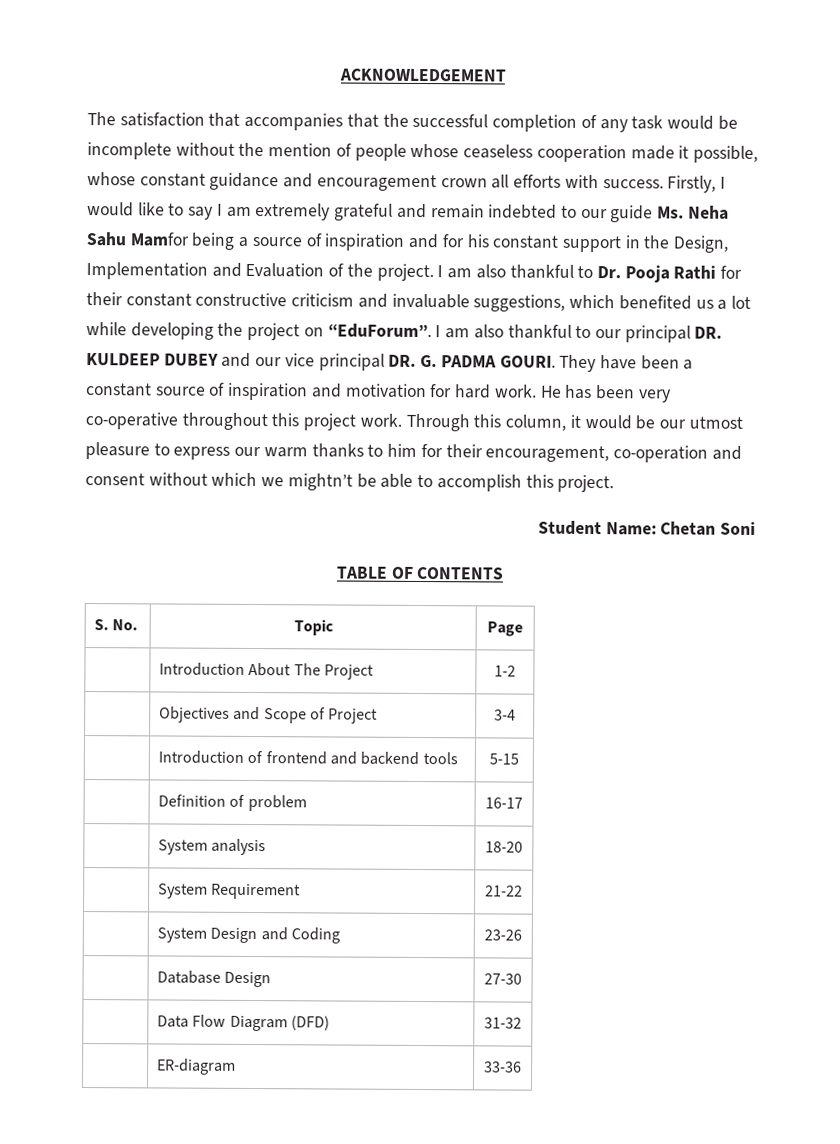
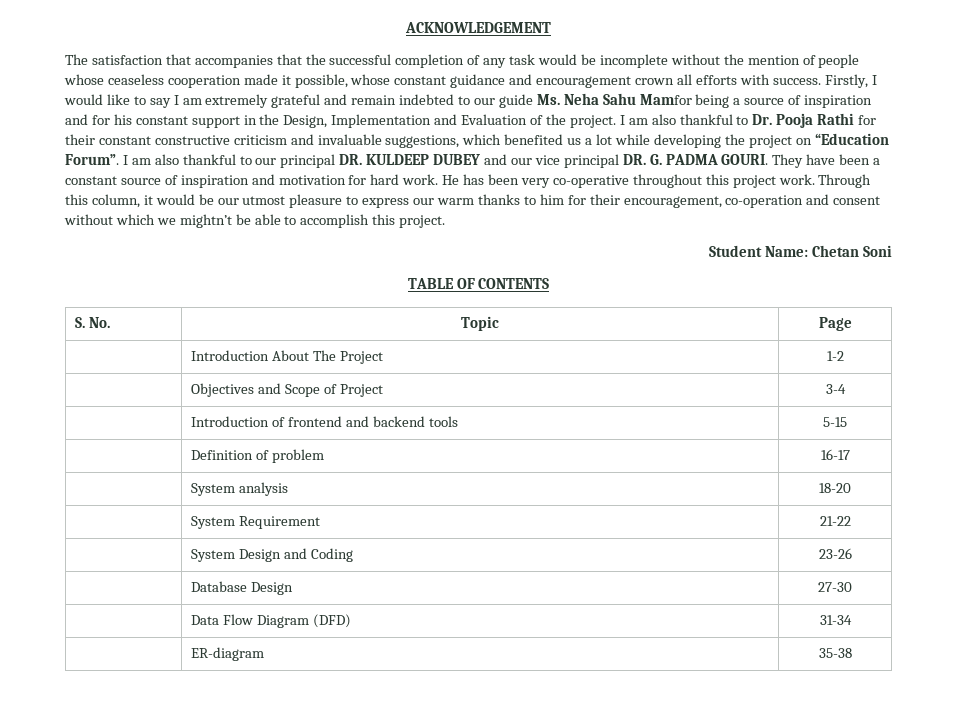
[327,323,432,339] “EduForum”. -> [814,133,889,145] [65,154,119,165] “Education Forum”.
[484,1017,522,1029] 31-32 -> [819,615,852,625] 31-34
[484,1061,522,1073] 33-36 -> [818,648,852,658] 35-38

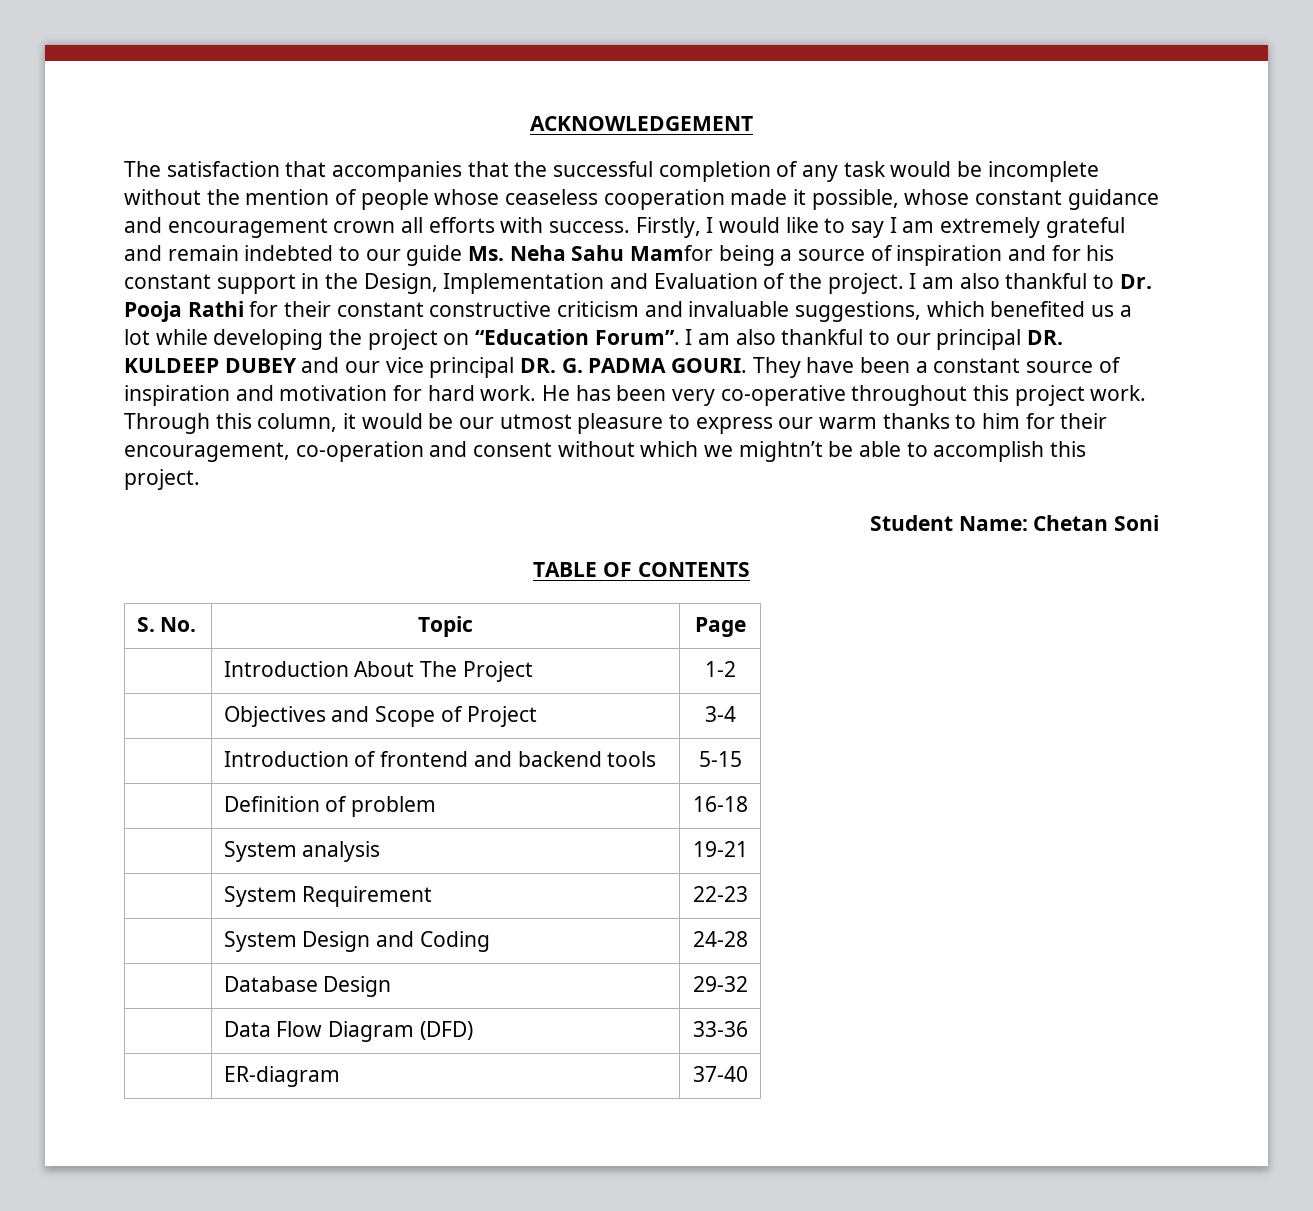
[820,449,850,460] 16-17 -> [692,796,748,812] 16-18
[819,483,851,493] 18-20 -> [692,841,748,857] 19-21
[819,516,851,526] 21-22 -> [692,886,748,902] 22-23
[818,548,852,559] 23-26 -> [692,931,748,947] 24-28
[818,582,852,592] 27-30 -> [692,976,748,992] 29-32
[819,615,852,625] 31-34 -> [692,1021,748,1037] 33-36
[818,648,852,658] 35-38 -> [692,1066,748,1082] 37-40

